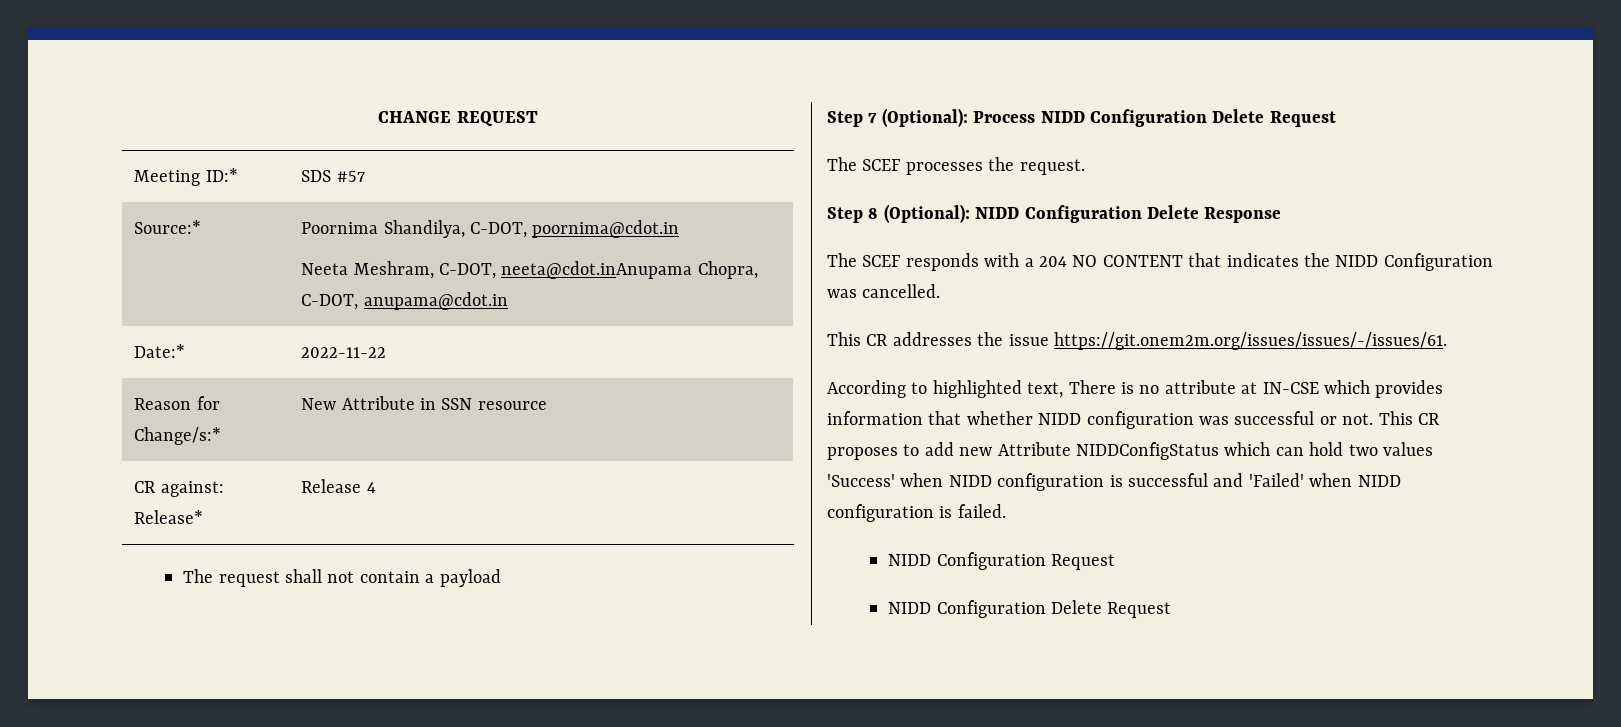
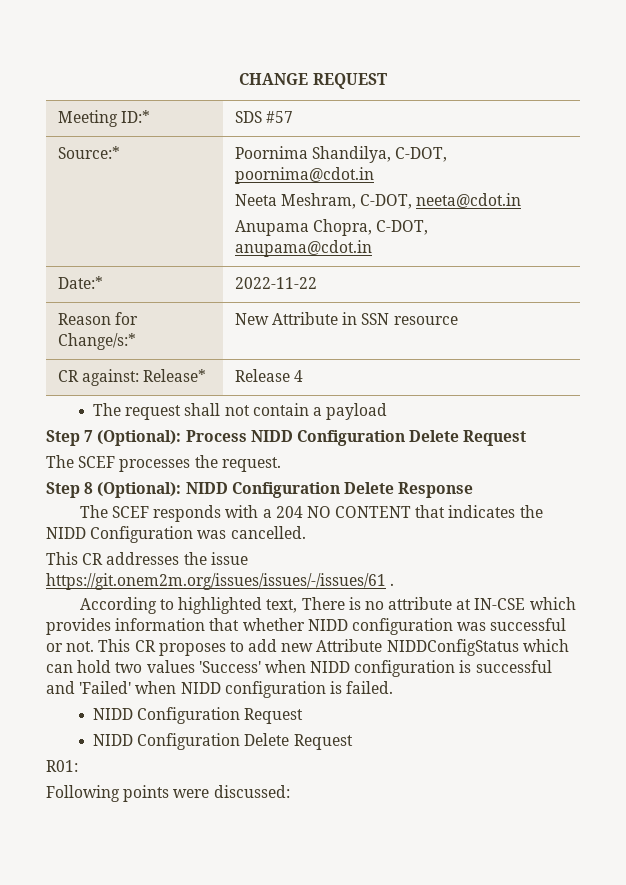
[501,261,693,279] neeta@cdot.inAnupama -> [416,193,522,208] [234,220,309,236] neeta@cdot.in // Anupama
[1054,332,1447,350] https://git.onem2m.org/issues/issues/-/issues/61. -> [46,573,395,590] https://git.onem2m.org/issues/issues/-/issues/61 .
(1172, 610) none -> [46,760,78,772] [46,785,290,802] // R01: // Following points were discussed:

